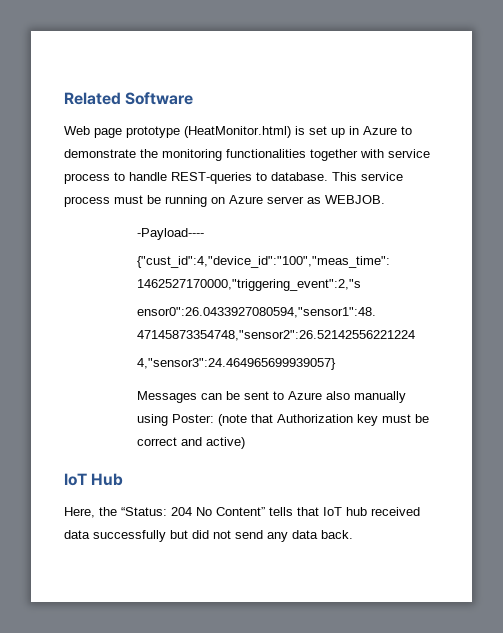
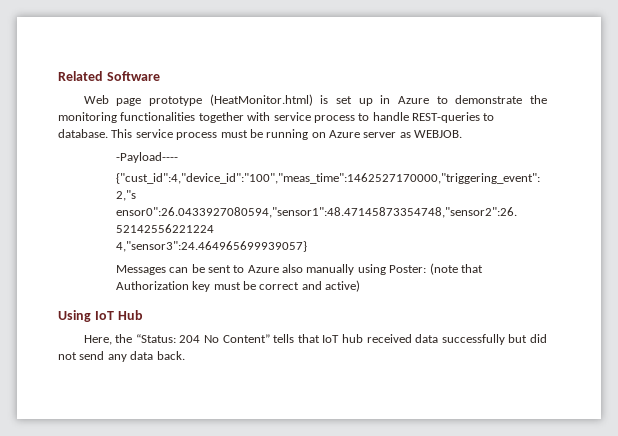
(246, 443) none -> [58,310,91,322] Using

